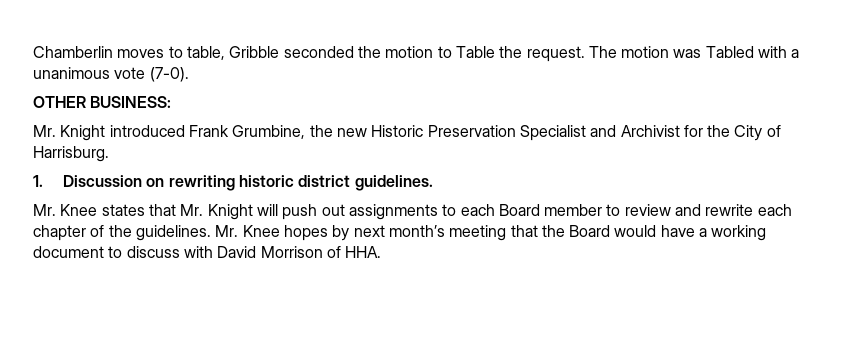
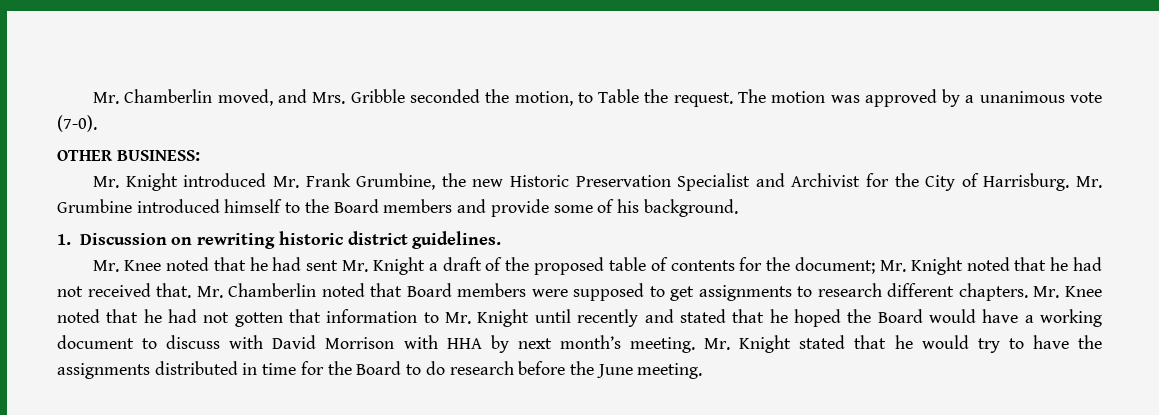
[33,46,225,60] Chamberlin moves to table, -> [93,89,346,106] Mr. Chamberlin moved, and Mrs.
[385,46,434,58] motion -> [514,91,573,106] motion,
[705,46,788,58] Tabled with -> [864,89,961,107] approved by
(185, 131) none -> [272,176,299,188] Mr.
(109, 154) none -> [1076,176,1103,188] [57,199,738,217] Mr. Grumbine introduced himself to the Board members and provide some of his background.
[101,204,792,220] [33,225,538,241] states that Mr. Knight will push out assignments to each Board member to review and rewrite each chapter of the guidelines. Mr. Knee hopes by next month’s meeting that -> [165,257,1103,275] [57,283,1102,301] [57,309,841,327] noted that he had sent Mr. Knight a draft of the proposed table of contents for the document; Mr. Knight noted that he had not received that. Mr. Chamberlin noted that Board members were supposed to get assignments to research different chapters. Mr. Knee noted that he had not gotten that information to Mr. Knight until recently and stated that he hoped
[326,246,382,258] of HHA. -> [403,335,1102,353] [57,361,703,379] with HHA by next month’s meeting. Mr. Knight stated that he would try to have the assignments distributed in time for the Board to do research before the June meeting.

